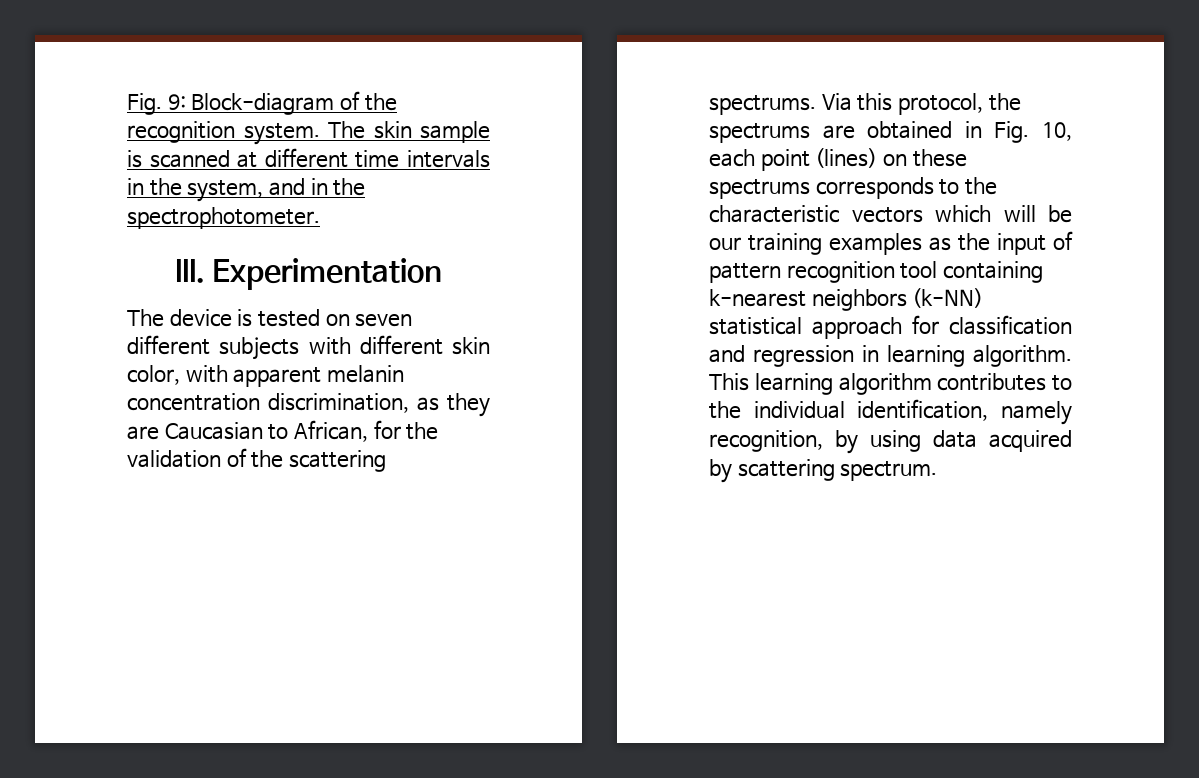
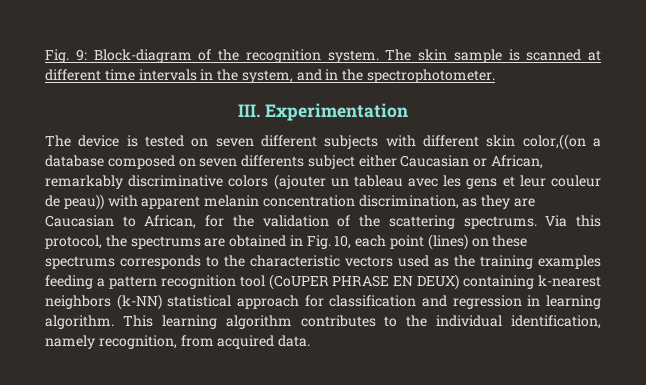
[127,365,180,385] color, -> [522,134,601,150] [45,155,544,169] [45,174,601,190] [45,194,104,210] color,((on a database composed on seven differents subject either Caucasian or African, remarkably discriminative colors (ajouter un tableau avec les gens et leur couleur de peau))
[935,205,1072,223] [709,231,1073,255] [709,261,938,283] which will be our training examples as the input of pattern recognition tool -> [398,255,601,269] [45,274,460,290] used as the training examples feeding a pattern recognition tool (CoUPER PHRASE EN DEUX)
[834,430,1073,454] [709,459,938,483] by using data acquired by scattering spectrum. -> [180,335,311,349] from acquired data.

